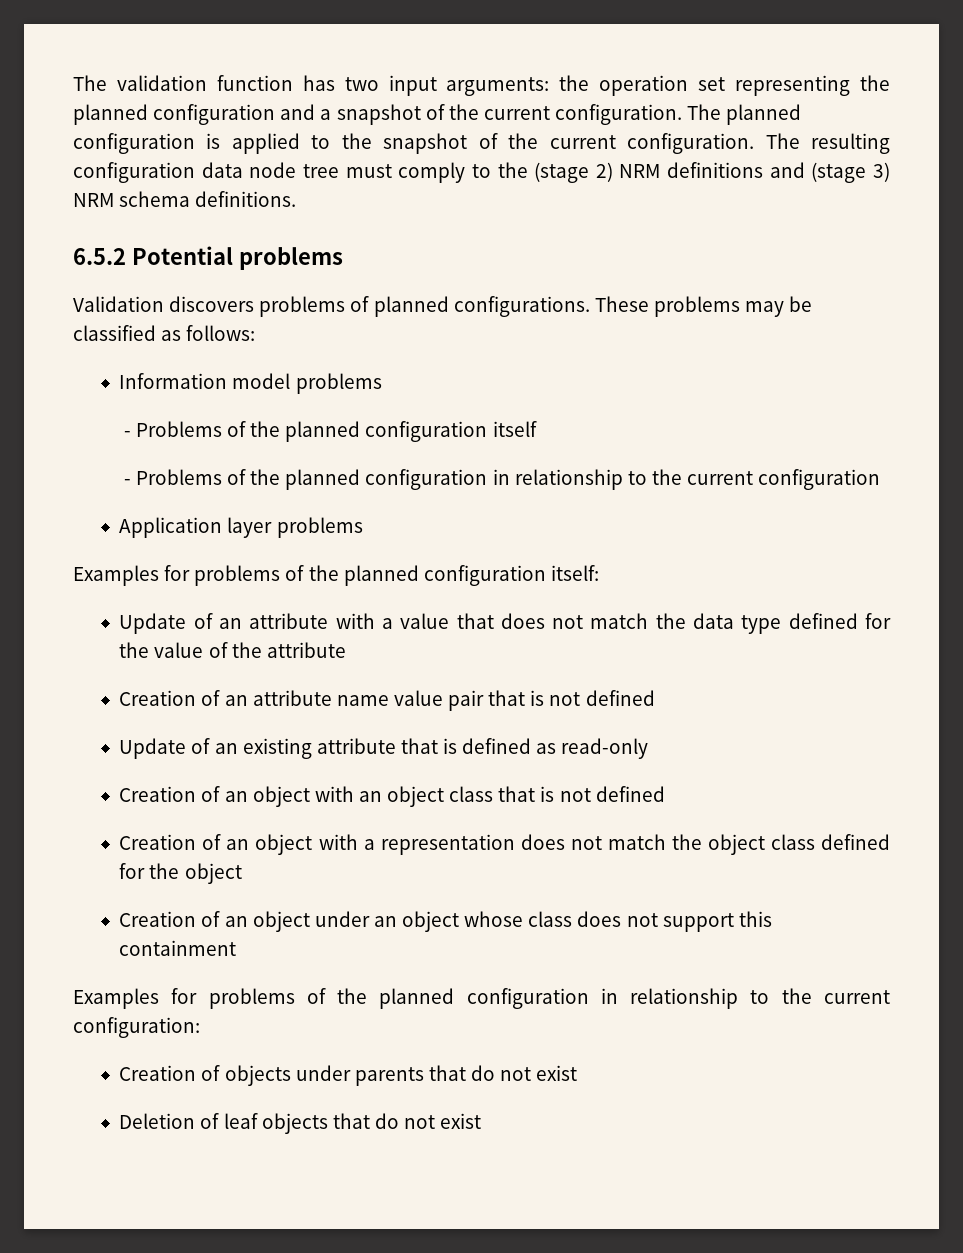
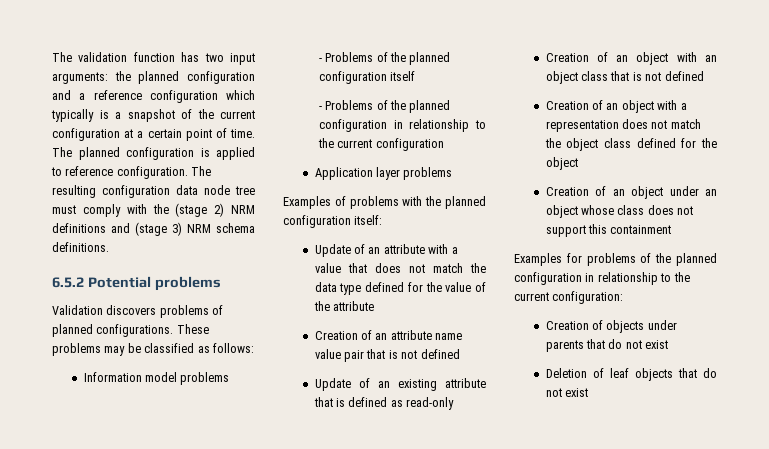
[599,75,890,96] [73,104,683,125] operation set representing the planned configuration and a snapshot of the current configuration. -> [138,71,255,84] [52,90,255,103] [51,109,255,122] [52,128,255,141] planned configuration and a reference configuration which typically is a snapshot of the current configuration at a certain point of time.
[341,133,616,154] the snapshot of the current -> [65,166,114,176] reference
[471,164,491,178] to -> [126,204,147,214] with
[164,565,305,586] for problems of -> [334,196,423,209] of problems with

